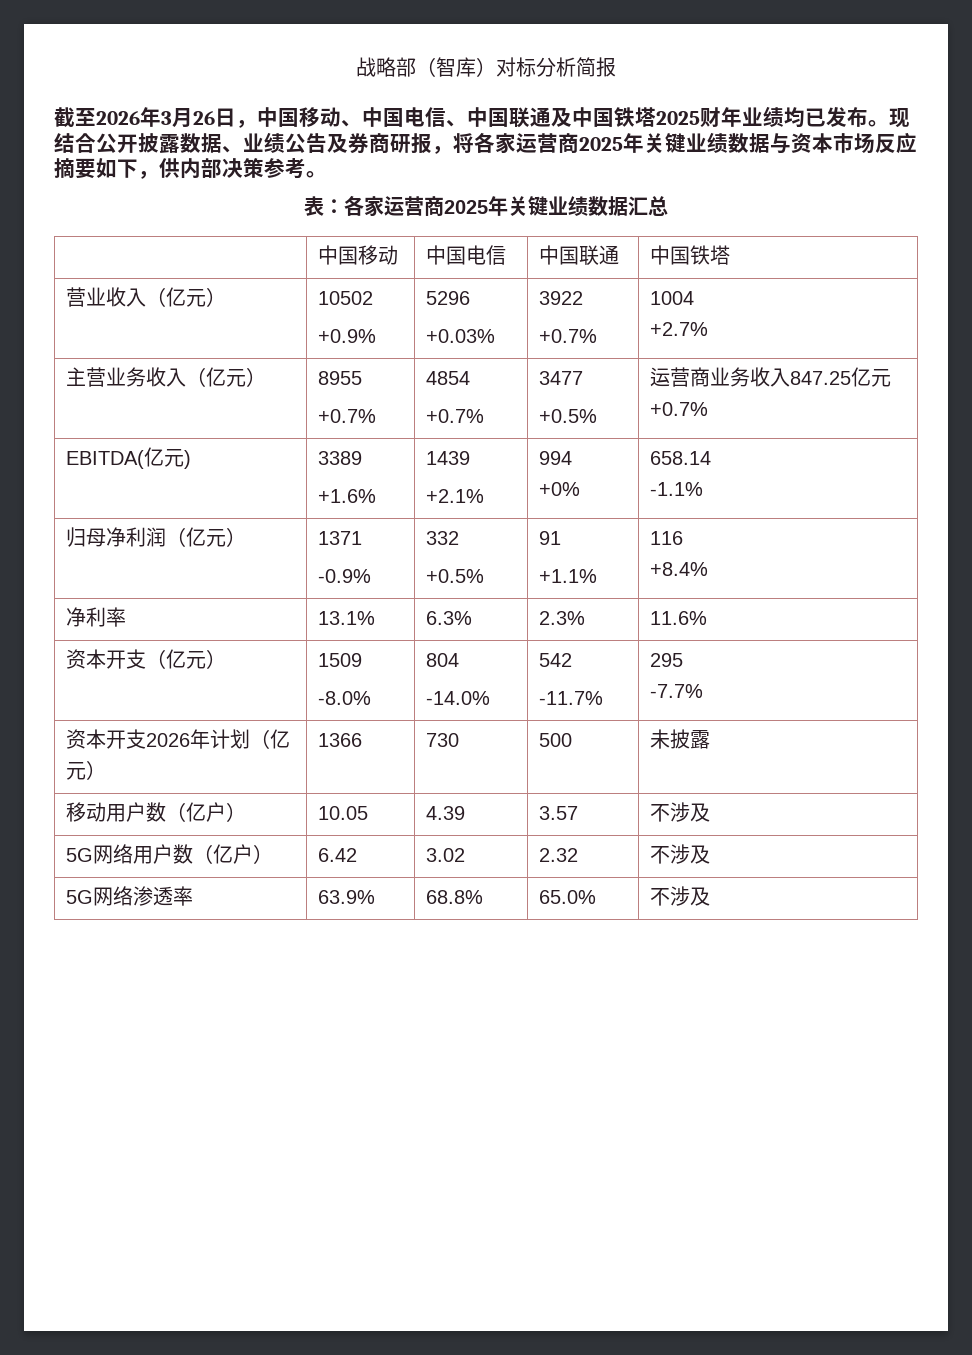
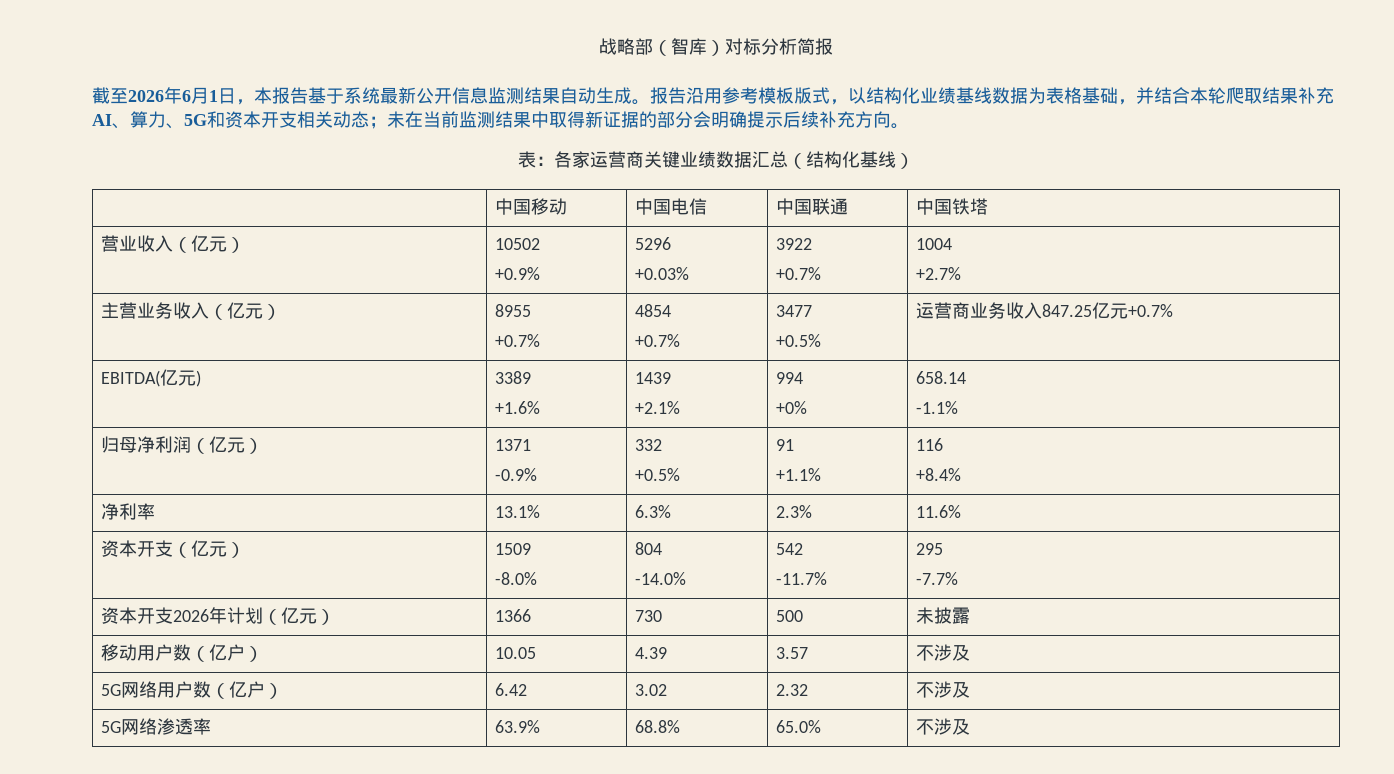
[161,106,910,128] [54,132,917,154] [54,158,306,179] 3月26日，中国移动、中国电信、中国联通及中国铁塔2025财年业绩均已发布。现结合公开披露数据、业绩公告及券商研报，将各家运营商2025年关键业绩数据与资本市场反应摘要如下，供内部决策参考 -> [182,87,1334,105] [92,111,891,129] 6月1日，本报告基于系统最新公开信息监测结果自动生成。报告沿用参考模板版式，以结构化业绩基线数据为表格基础，并结合本轮爬取结果补充AI、算力、5G和资本开支相关动态；未在当前监测结果中取得新证据的部分会明确提示后续补充方向
[444,196,508,216] 2025年 -> (644, 159) none
(668, 206) none -> [788,151,914,169] （结构化基线）

